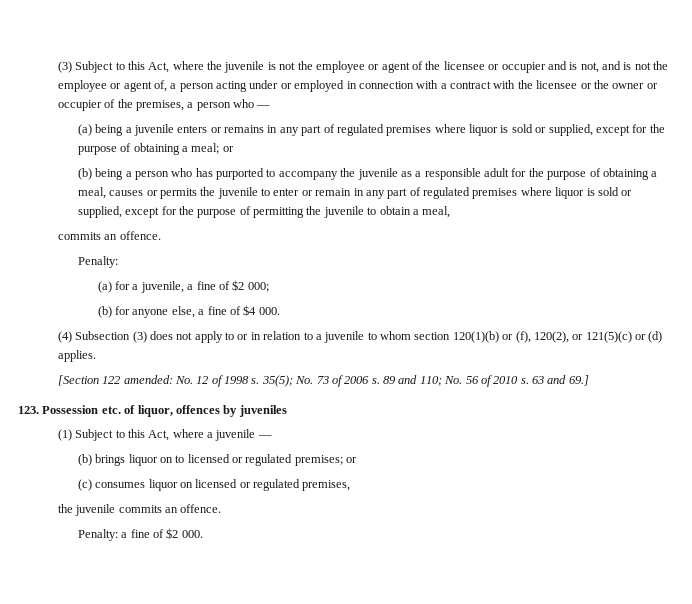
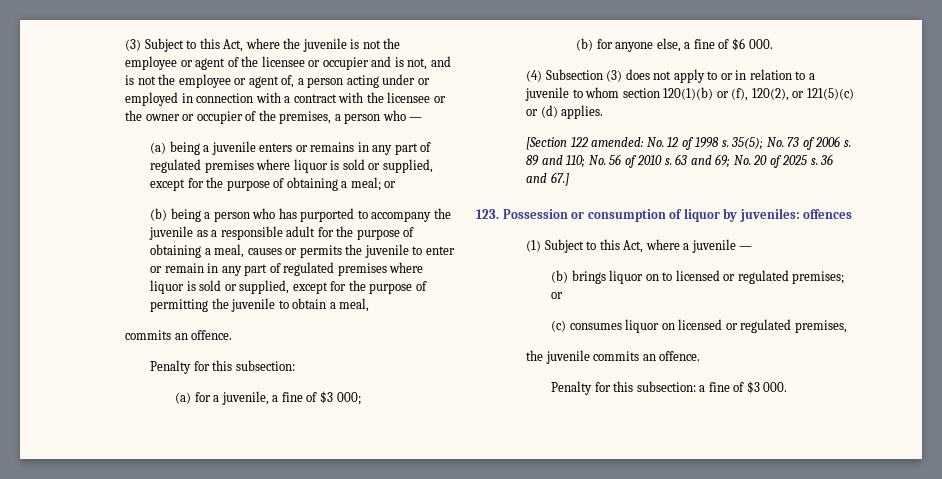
[77,256,118,268] Penalty: -> [150,360,295,374] Penalty for this subsection:
[232,280,245,291] $2 -> [319,391,333,404] $3
[243,305,257,316] $4 -> [731,38,745,51] $6
[568,375,589,386] [18,405,173,417] 69.] // 123. Possession etc. of liquor, -> [715,154,834,168] [526,172,569,186] [476,208,800,222] 69; No. 20 of 2025 s. 36 and 67.] // 123. Possession or consumption of liquor by juveniles:
[223,405,287,417] by juveniles -> (853, 214) none
[77,528,179,541] Penalty: a fine of $2 -> [551,381,760,395] Penalty for this subsection: a fine of $3

